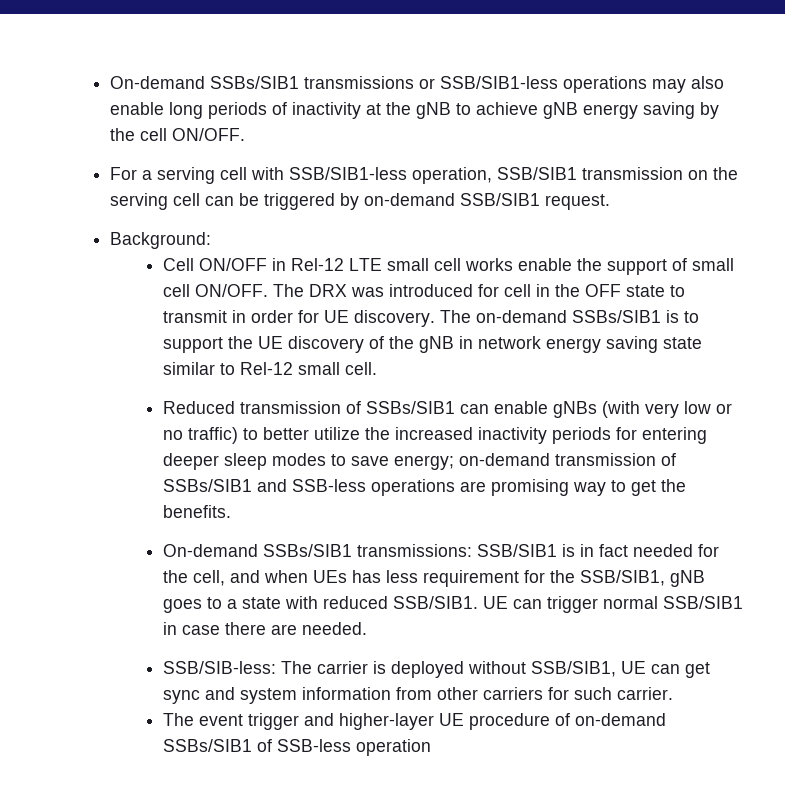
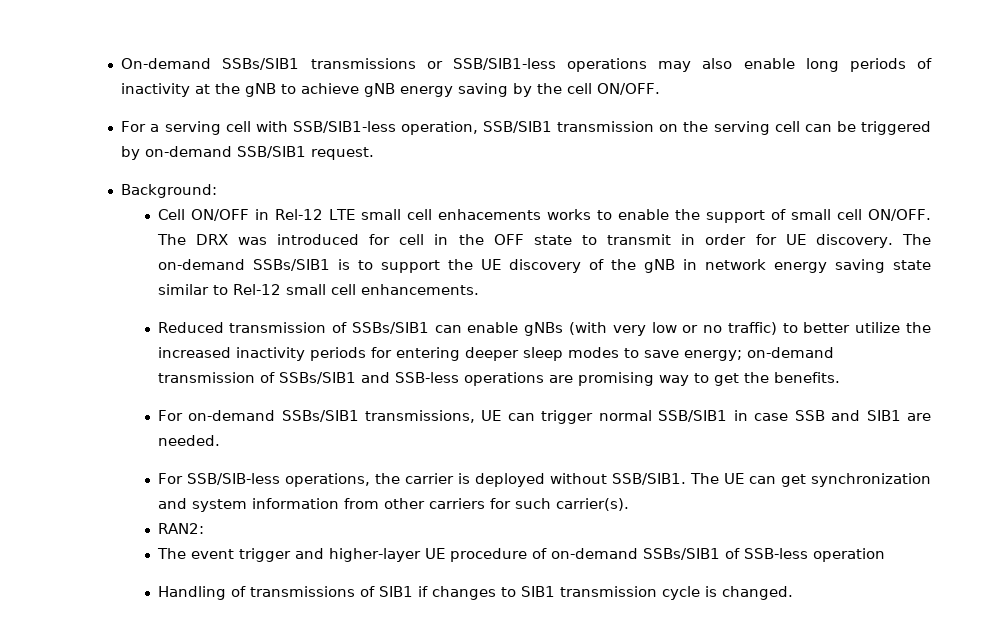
[464,258,513,271] works -> [437,209,612,220] enhacements works to
[344,362,377,375] cell. -> [330,284,479,295] cell enhancements.
[162,544,719,557] [162,570,705,587] [162,596,478,613] On-demand SSBs/SIB1 transmissions: SSB/SIB1 is in fact needed for the cell, and when UEs has less requirement for the SSB/SIB1, gNB goes to a state with reduced SSB/SIB1. -> [157,410,475,423] For on-demand SSBs/SIB1 transmissions,
[224,622,266,635] there -> [794,410,901,421] SSB and SIB1
[162,661,312,674] SSB/SIB-less: The -> [157,473,400,487] For SSB/SIB-less operations, the
[530,661,616,677] SSB/SIB1, -> [611,473,719,485] SSB/SIB1. The
[162,690,200,704] sync -> [811,473,932,487] synchronization
[616,687,673,700] carrier. -> [555,498,629,511] [157,523,204,534] carrier(s). // RAN2:
(431, 747) none -> [157,586,793,600] // Handling of transmissions of SIB1 if changes to SIB1 transmission cycle is changed.

